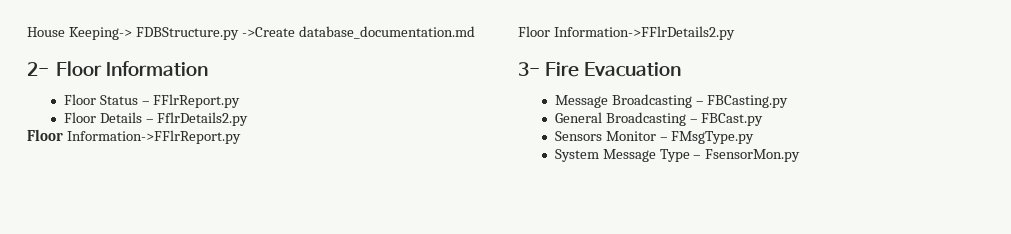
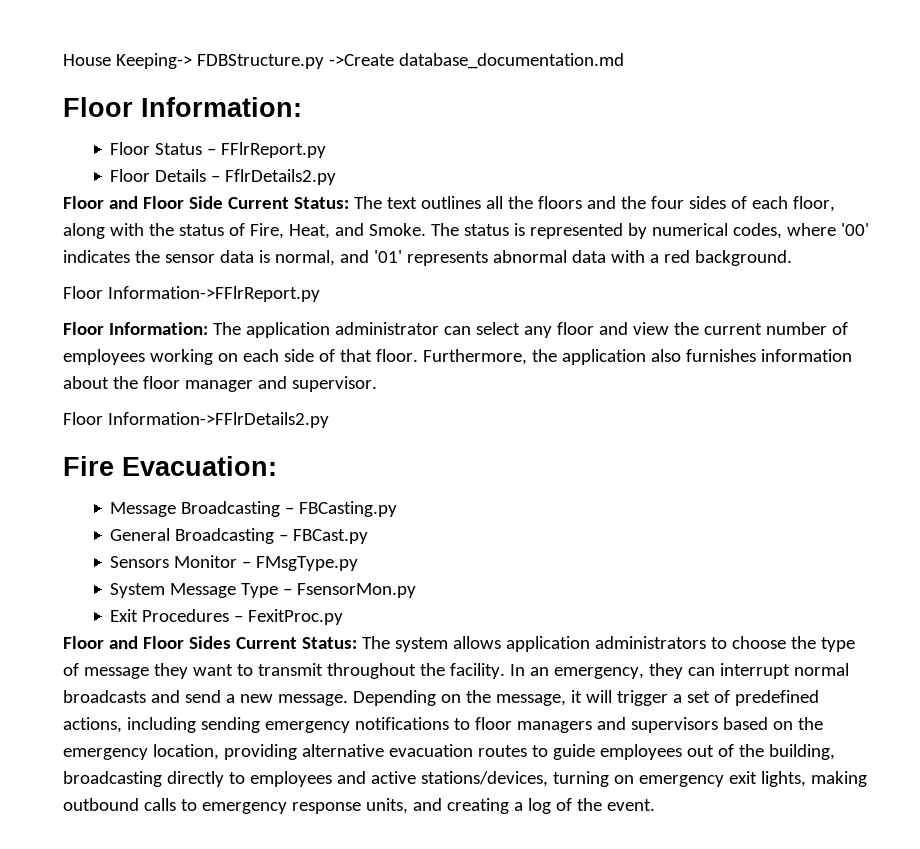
[27,61,209,76] 2- Floor Information -> [63,97,302,117] Floor Information:
[66,130,241,144] Information->FFlrReport.py -> [108,196,835,212] [63,223,869,239] [63,250,792,266] [63,286,320,302] [63,322,848,338] [63,349,852,365] [63,376,377,392] and Floor Side Current Status: The text outlines all the floors and the four sides of each floor, along with the status of Fire, Heat, and Smoke. The status is represented by numerical codes, where '00' indicates the sensor data is normal, and '01' represents abnormal data with a red background. // Floor Information->FFlrReport.py // Floor Information: The application administrator can select any floor and view the current number of employees working on each side of that floor. Furthermore, the application also furnishes information about the floor manager and supervisor.
[518,62,682,77] 3- Fire Evacuation -> [63,456,277,476] Fire Evacuation:
(801, 155) none -> [110,609,344,625] [63,636,855,652] [63,663,849,679] [63,690,819,706] [63,717,823,733] [63,744,835,760] [63,771,867,787] [63,798,655,814] // Exit Procedures – FexitProc.py // Floor and Floor Sides Current Status: The system allows application administrators to choose the type of message they want to transmit throughout the facility. In an emergency, they can interrupt normal broadcasts and send a new message. Depending on the message, it will trigger a set of predefined actions, including sending emergency notifications to floor managers and supervisors based on the emergency location, providing alternative evacuation routes to guide employees out of the building, broadcasting directly to employees and active stations/devices, turning on emergency exit lights, making outbound calls to emergency response units, and creating a log of the event.

